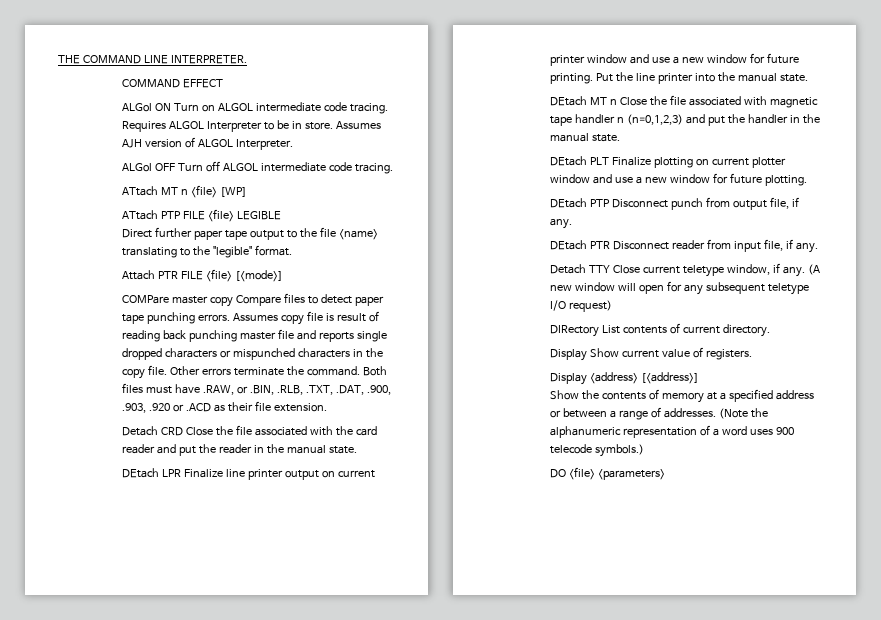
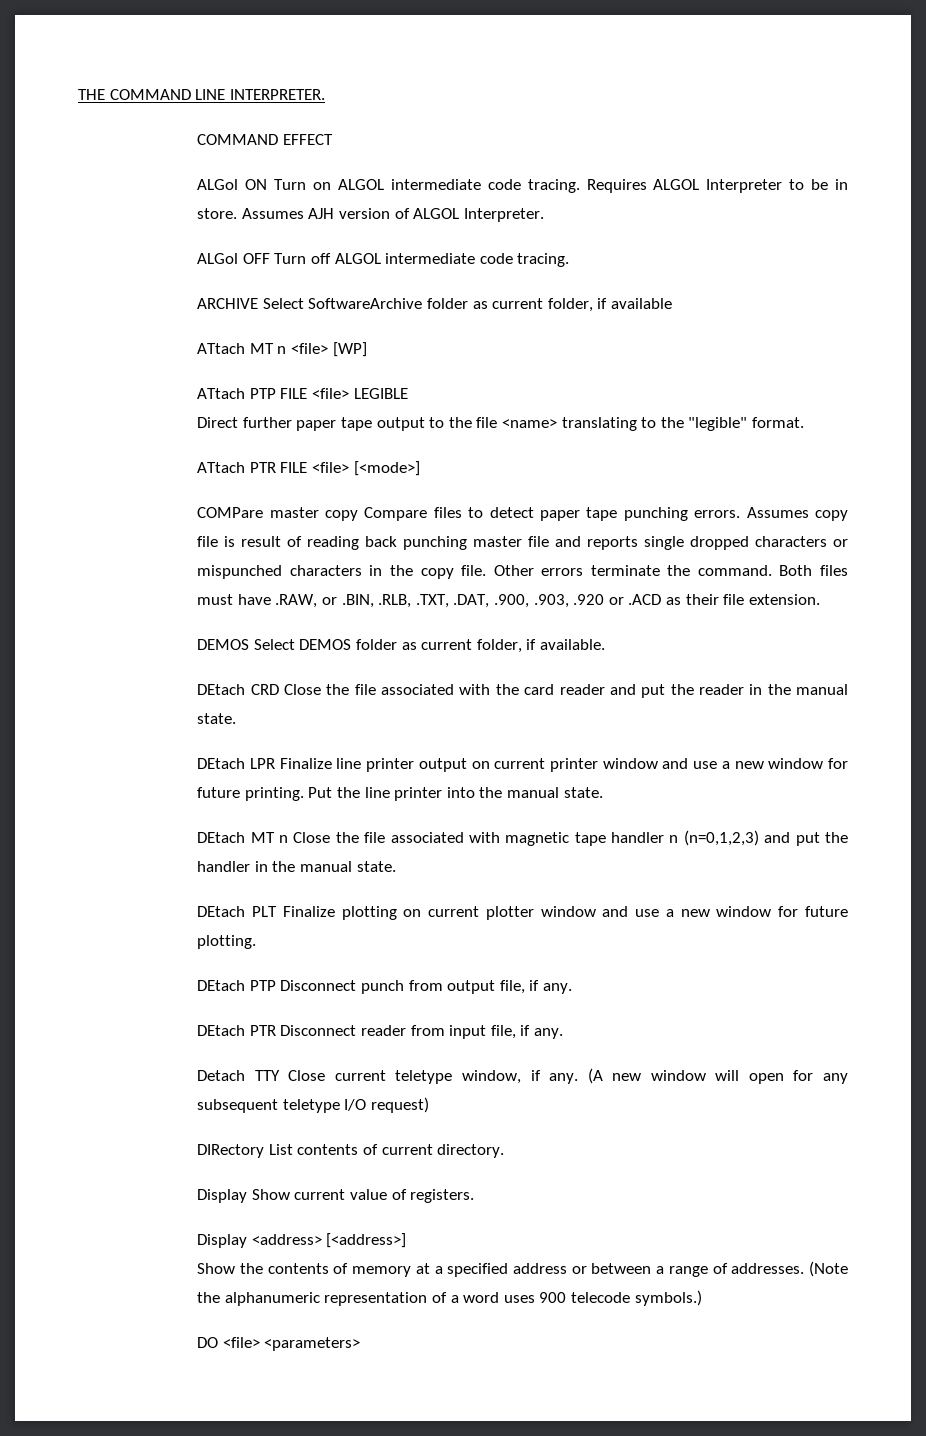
(394, 168) none -> [197,298,673,312] // ARCHIVE Select SoftwareArchive folder as current folder, if available
[122,270,156,280] Attach -> [197,462,246,473] ATtach
[122,426,159,436] Detach -> [197,639,606,653] [197,684,246,695] DEMOS Select DEMOS folder as current folder, if available. // DEtach

